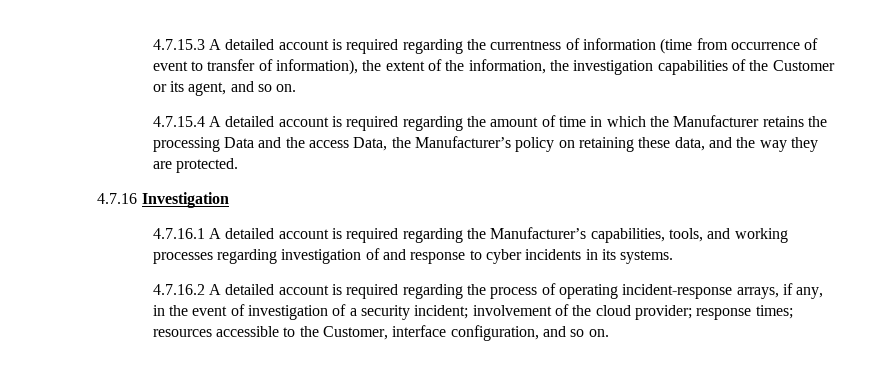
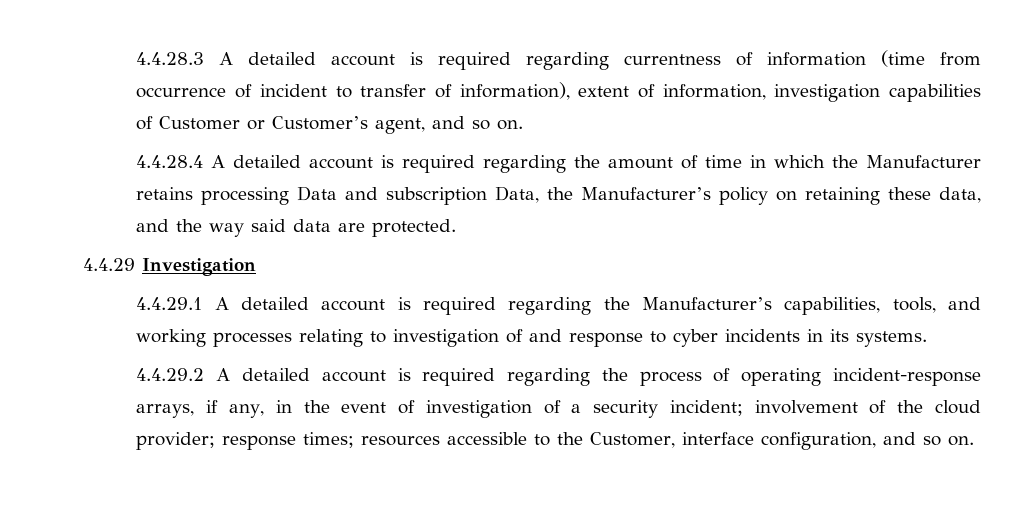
[152,39,487,54] 4.7.15.3 A detailed account is required regarding the -> [136,52,610,70] 4.4.28.3 A detailed account is required regarding
[152,61,188,71] event -> [259,84,327,97] incident
[362,60,382,71] the -> (570, 91) none
[445,59,569,74] the information, the -> [662,84,766,100] information,
[749,60,769,71] the -> (154, 123) none
[170,81,185,92] its -> [272,116,369,130] Customer’s
[152,116,205,127] 4.7.15.4 -> [136,155,204,168] 4.4.28.4
[807,116,827,127] the -> (194, 193) none
[285,137,350,148] the access -> [386,187,488,205] subscription
[790,137,818,152] they -> [251,219,332,232] said data
[97,193,138,204] 4.7.16 -> [82,258,135,271] 4.4.29
[152,228,205,239] 4.7.16.1 -> [136,297,203,310] 4.4.29.1
[217,249,278,264] regarding -> [299,329,387,347] relating to
[152,284,205,295] 4.7.16.2 -> [136,368,205,381] 4.4.29.2

